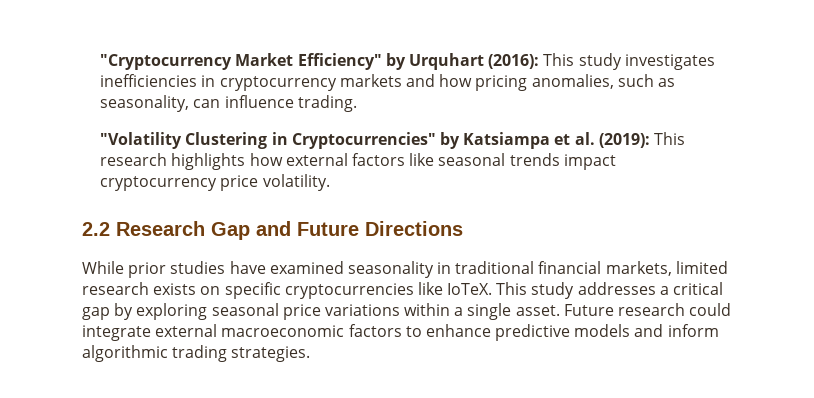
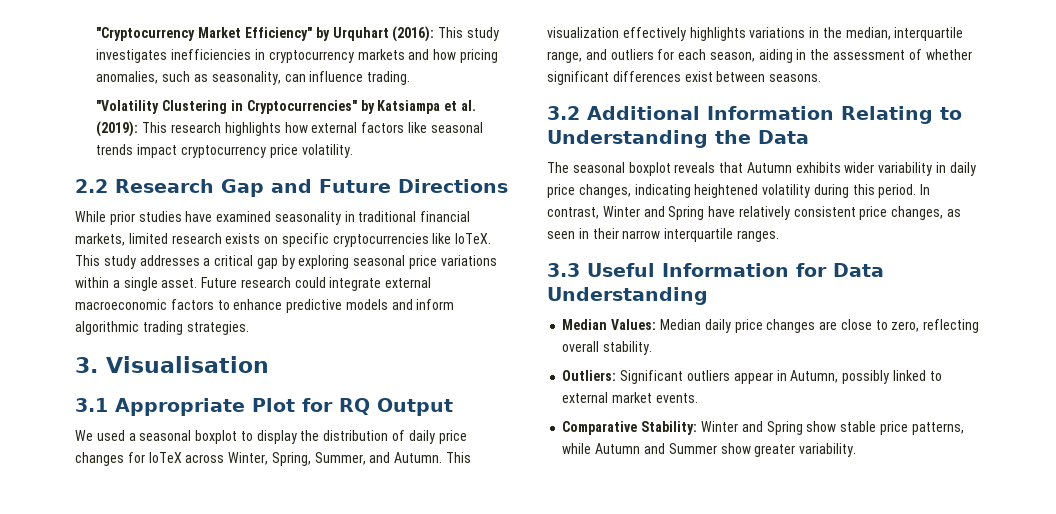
(311, 354) none -> [75,356,269,373] [75,398,453,416] [75,430,467,444] [75,452,472,466] [547,27,964,41] [547,49,972,63] [547,71,822,85] [547,106,962,124] [547,130,809,148] [547,162,976,176] [547,184,931,198] [547,206,962,220] [547,228,779,242] [547,263,884,277] [547,287,708,305] [562,319,980,333] [562,341,653,355] [562,370,942,384] [562,392,698,403] [562,421,964,435] [562,443,857,457] // 3. Visualisation // 3.1 Appropriate Plot for RQ Output // We used a seasonal boxplot to display the distribution of daily price changes for IoTeX across Winter, Spring, Summer, and Autumn. This visualization effectively highlights variations in the median, interquartile range, and outliers for each season, aiding in the assessment of whether significant differences exist between seasons. // 3.2 Additional Information Relating to Understanding the Data // The seasonal boxplot reveals that Autumn exhibits wider variability in daily price changes, indicating heightened volatility during this period. In contrast, Winter and Spring have relatively consistent price changes, as seen in their narrow interquartile ranges. // 3.3 Useful Information for Data Understanding // Median Values: Median daily price changes are close to zero, reflecting overall stability. // Outliers: Significant outliers appear in Autumn, possibly linked to external market events. // Comparative Stability: Winter and Spring show stable price patterns, while Autumn and Summer show greater variability.

